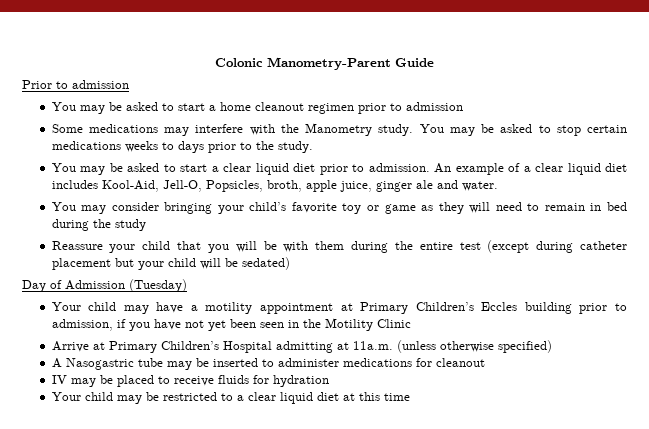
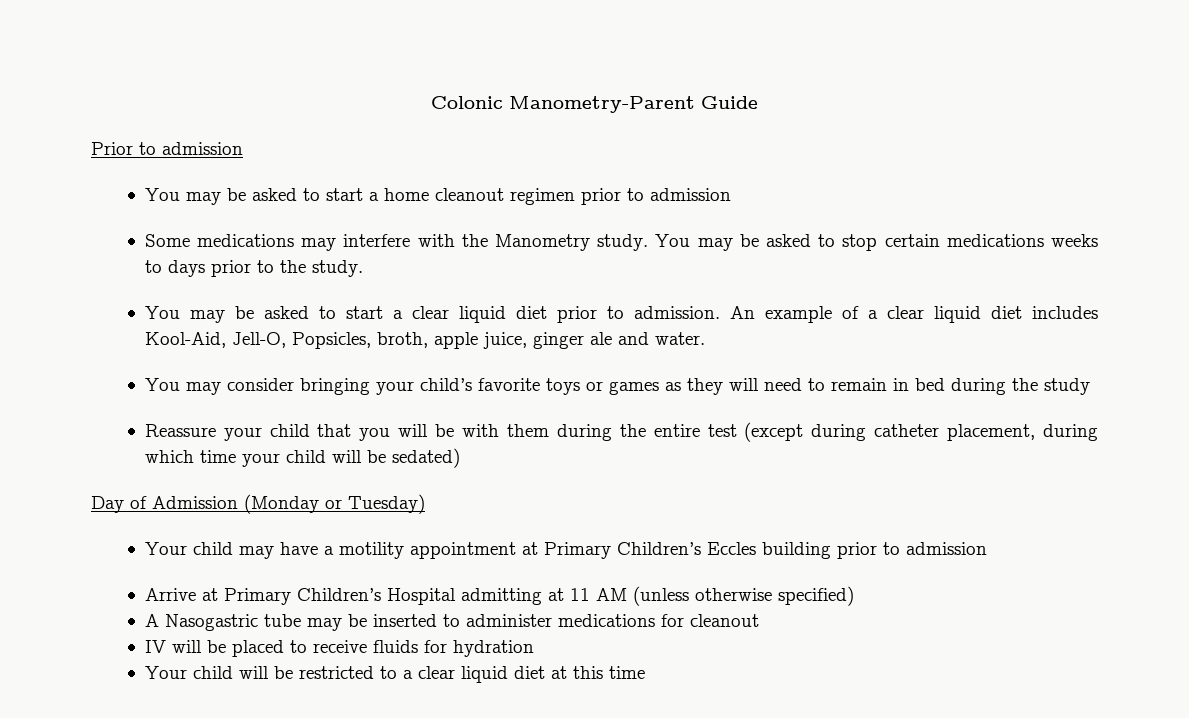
[342,203,416,214] toy or game -> [545,378,659,395] toys or games
[51,258,134,270] placement but -> [947,424,1099,441] [144,450,236,463] placement, during which time
[129,279,187,292] (Tuesday) -> [244,494,425,514] (Monday or Tuesday)
[51,318,411,331] admission, if you have not yet been seen in the Motility Clinic -> [905,542,987,555] admission
[352,341,393,350] 11a.m. -> [569,588,627,601] 11 AM
[70,378,96,387] may -> [171,640,202,653] will
[116,395,142,404] may -> [238,666,269,679] will

